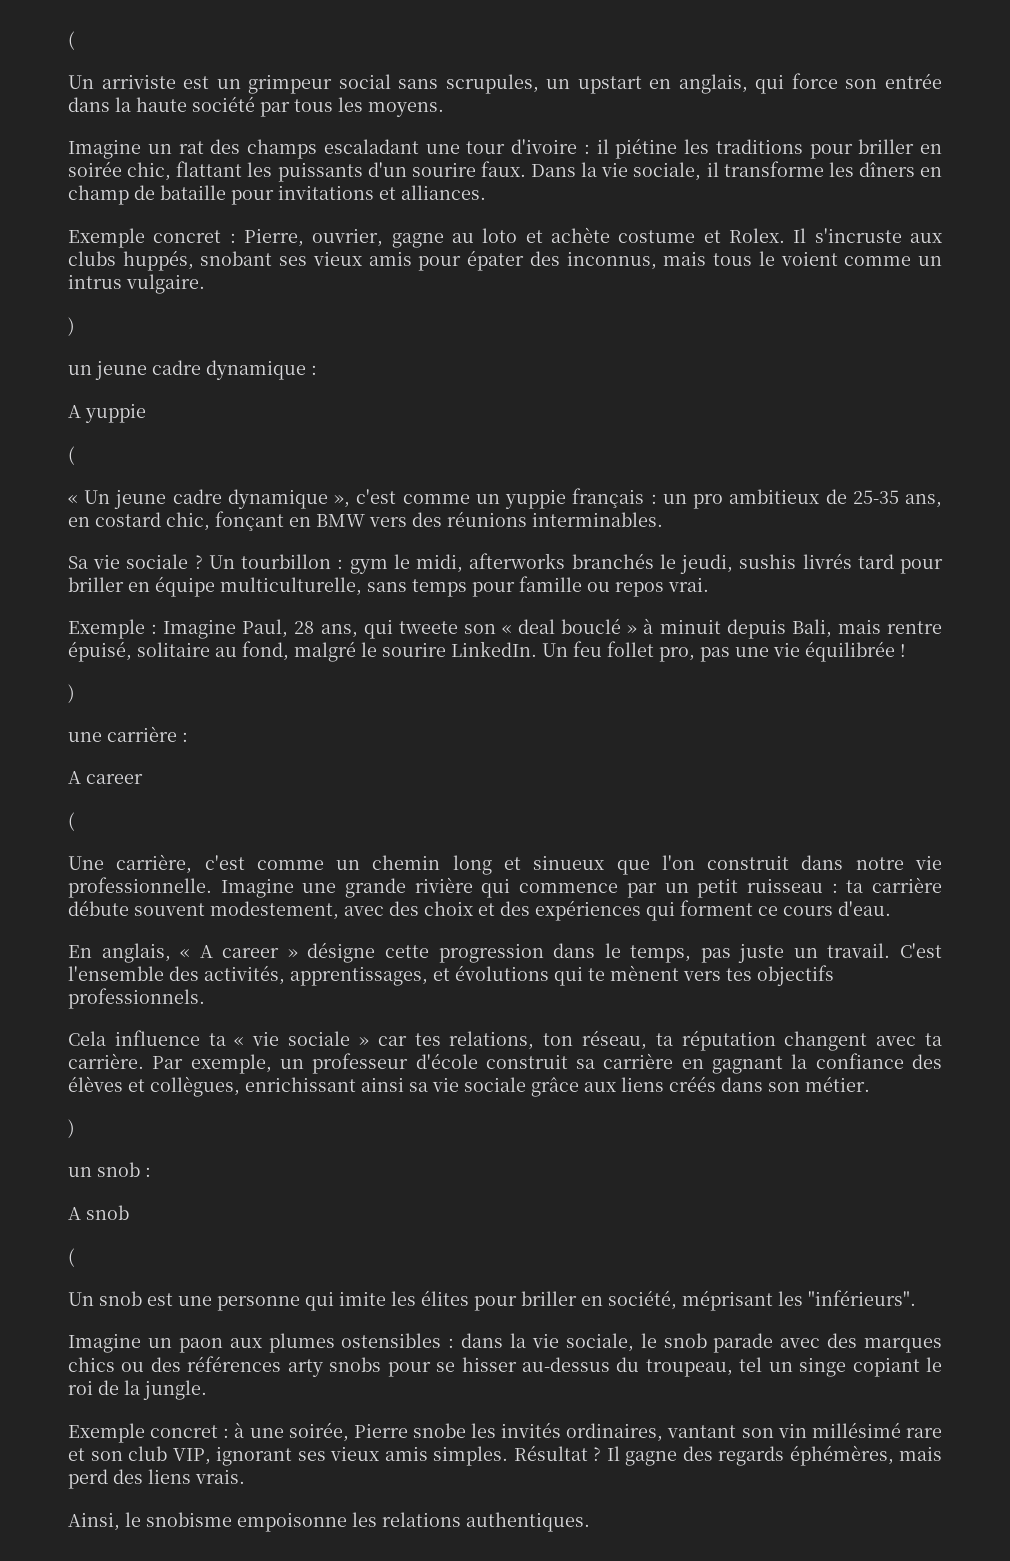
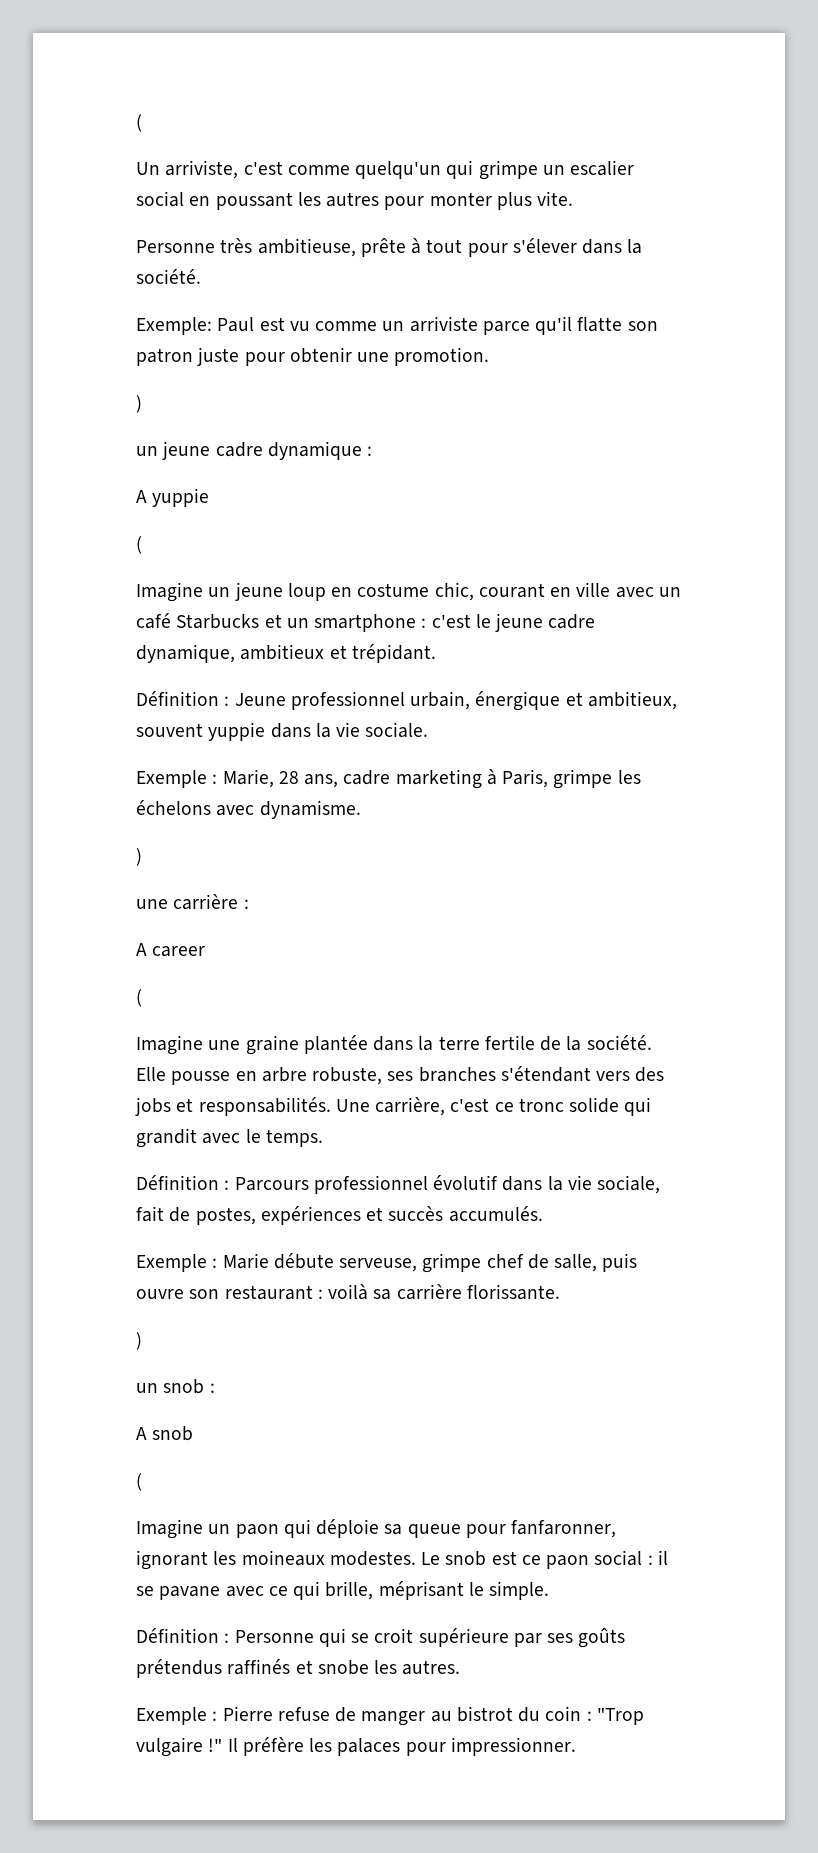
[68,31,75,50] [68,73,942,94] [68,96,444,117] [68,138,942,159] [68,161,942,182] [68,185,486,205] [68,227,943,248] [68,250,943,271] [68,274,205,294] ( // Un arriviste est un grimpeur social sans scrupules, un upstart en anglais, qui force son entrée dans la haute société par tous les moyens. // Imagine un rat des champs escaladant une tour d'ivoire : il piétine les traditions pour briller en soirée chic, flattant les puissants d'un sourire faux. Dans la vie sociale, il transforme les dîners en champ de bataille pour invitations et alliances. // Exemple concret : Pierre, ouvrier, gagne au loto et achète costume et Rolex. Il s'incruste aux clubs huppés, snobant ses vieux amis pour épater des inconnus, mais tous le voient comme un intrus vulgaire. -> [136,114,142,132] [136,160,635,180] [136,191,574,210] [136,238,643,257] [136,269,201,284] [136,316,658,335] [136,347,490,366] ( // Un arriviste, c'est comme quelqu'un qui grimpe un escalier social en poussant les autres pour monter plus vite. // Personne très ambitieuse, prête à tout pour s'élever dans la société. // Exemple: Paul est vu comme un arriviste parce qu'il flatte son patron juste pour obtenir une promotion.
[68,488,943,509] [68,511,663,531] [68,553,944,574] [68,576,709,597] [68,618,942,639] [68,641,906,662] « Un jeune cadre dynamique », c'est comme un yuppie français : un pro ambitieux de 25-35 ans, en costard chic, fonçant en BMW vers des réunions interminables. // Sa vie sociale ? Un tourbillon : gym le midi, afterworks branchés le jeudi, sushis livrés tard pour briller en équipe multiculturelle, sans temps pour famille ou repos vrai. // Exemple : Imagine Paul, 28 ans, qui tweete son « deal bouclé » à minuit depuis Bali, mais rentre épuisé, solitaire au fond, malgré le sourire LinkedIn. Un feu follet pro, pas une vie équilibrée ! -> [136,582,681,602] [136,613,596,632] [136,644,436,663] [136,691,677,711] [136,722,429,741] [136,769,641,789] [136,800,361,819] Imagine un jeune loup en costume chic, courant en ville avec un café Starbucks et un smartphone : c'est le jeune cadre dynamique, ambitieux et trépidant. // Définition : Jeune professionnel urbain, énergique et ambitieux, souvent yuppie dans la vie sociale. // Exemple : Marie, 28 ans, cadre marketing à Paris, grimpe les échelons avec dynamisme.
[68,854,943,875] [68,877,943,898] [68,900,891,921] [68,942,942,963] [68,965,834,986] [68,988,205,1009] [68,1030,942,1051] [68,1053,942,1074] [68,1076,870,1097] Une carrière, c'est comme un chemin long et sinueux que l'on construit dans notre vie professionnelle. Imagine une grande rivière qui commence par un petit ruisseau : ta carrière débute souvent modestement, avec des choix et des expériences qui forment ce cours d'eau. // En anglais, « A career » désigne cette progression dans le temps, pas juste un travail. C'est l'ensemble des activités, apprentissages, et évolutions qui te mènent vers tes objectifs professionnels. // Cela influence ta « vie sociale » car tes relations, ton réseau, ta réputation changent avec ta carrière. Par exemple, un professeur d'école construit sa carrière en gagnant la confiance des élèves et collègues, enrichissant ainsi sa vie sociale grâce aux liens créés dans son métier. -> [136,1035,652,1055] [136,1066,665,1085] [135,1097,652,1116] [136,1128,323,1148] [136,1175,661,1194] [136,1206,543,1225] [136,1253,638,1273] [136,1284,560,1300] Imagine une graine plantée dans la terre fertile de la société. Elle pousse en arbre robuste, ses branches s'étendant vers des jobs et responsabilités. Une carrière, c'est ce tronc solide qui grandit avec le temps. // Définition : Parcours professionnel évolutif dans la vie sociale, fait de postes, expériences et succès accumulés. // Exemple : Marie débute serveuse, grimpe chef de salle, puis ouvre son restaurant : voilà sa carrière florissante.
[68,1290,916,1311] [68,1333,942,1353] [68,1356,942,1377] [68,1380,207,1400] [68,1422,942,1443] [68,1445,942,1466] [68,1469,245,1489] [68,1512,590,1532] Un snob est une personne qui imite les élites pour briller en société, méprisant les "inférieurs". // Imagine un paon aux plumes ostensibles : dans la vie sociale, le snob parade avec des marques chics ou des références arty snobs pour se hisser au-dessus du troupeau, tel un singe copiant le roi de la jungle. // Exemple concret : à une soirée, Pierre snobe les invités ordinaires, vantant son vin millésimé rare et son club VIP, ignorant ses vieux amis simples. Résultat ? Il gagne des regards éphémères, mais perd des liens vrais. // Ainsi, le snobisme empoisonne les relations authentiques. -> [136,1519,617,1539] [136,1550,668,1570] [136,1581,550,1600] [136,1628,626,1648] [136,1659,461,1678] [136,1706,644,1726] [136,1737,576,1757] Imagine un paon qui déploie sa queue pour fanfaronner, ignorant les moineaux modestes. Le snob est ce paon social : il se pavane avec ce qui brille, méprisant le simple. // Définition : Personne qui se croit supérieure par ses goûts prétendus raffinés et snobe les autres. // Exemple : Pierre refuse de manger au bistrot du coin : "Trop vulgaire !" Il préfère les palaces pour impressionner.

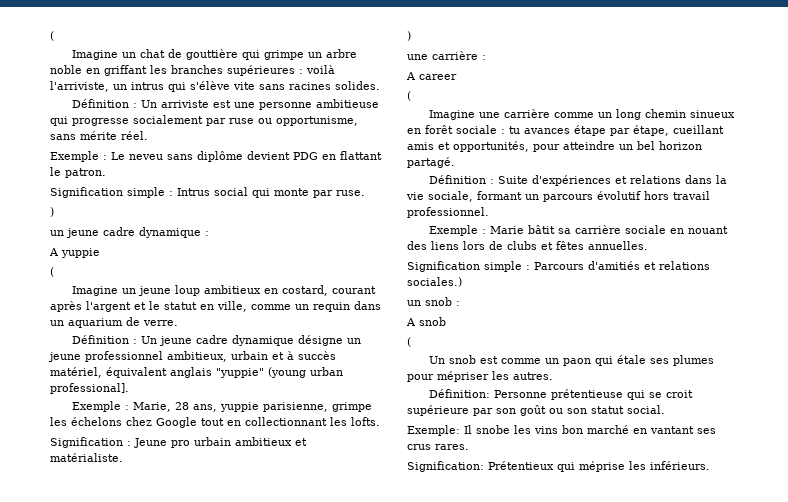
[136,114,142,132] [136,160,635,180] [136,191,574,210] [136,238,643,257] [136,269,201,284] [136,316,658,335] [136,347,490,366] ( // Un arriviste, c'est comme quelqu'un qui grimpe un escalier social en poussant les autres pour monter plus vite. // Personne très ambitieuse, prête à tout pour s'élever dans la société. // Exemple: Paul est vu comme un arriviste parce qu'il flatte son patron juste pour obtenir une promotion. -> [50,31,54,41] [72,49,358,60] [50,65,335,76] [50,81,380,92] [72,99,380,110] [50,115,358,126] [50,131,148,140] [50,151,382,162] [50,167,106,178] [50,187,365,198] ( // Imagine un chat de gouttière qui grimpe un arbre noble en griffant les branches supérieures : voilà l'arriviste, un intrus qui s'élève vite sans racines solides. // Définition : Un arriviste est une personne ambitieuse qui progresse socialement par ruse ou opportunisme, sans mérite réel. // Exemple : Le neveu sans diplôme devient PDG en flattant le patron. // Signification simple : Intrus social qui monte par ruse.
[331,582,681,601] [136,613,596,632] [136,644,436,663] [136,691,677,711] [136,722,429,741] en costume chic, courant en ville avec un café Starbucks et un smartphone : c'est le jeune cadre dynamique, ambitieux et trépidant. // Définition : Jeune professionnel urbain, énergique et ambitieux, souvent yuppie dans la vie sociale. -> [204,285,377,296] [50,301,381,312] [50,317,178,328] [72,335,362,346] [48,351,336,362] [50,367,343,378] [50,383,129,394] ambitieux en costard, courant après l'argent et le statut en ville, comme un requin dans un aquarium de verre. // Définition : Un jeune cadre dynamique désigne un jeune professionnel ambitieux, urbain et à succès matériel, équivalent anglais "yuppie" (young urban professional].
[343,769,641,789] [136,800,361,819] cadre marketing à Paris, grimpe les échelons avec dynamisme. -> [220,402,373,412] [50,417,380,428] [50,437,307,448] [50,453,123,462] yuppie parisienne, grimpe les échelons chez Google tout en collectionnant les lofts. // Signification : Jeune pro urbain ambitieux et matérialiste.
[245,1035,652,1055] [136,1066,665,1085] [135,1097,652,1116] [136,1128,323,1148] [136,1175,661,1194] [136,1206,543,1225] [136,1253,638,1273] [136,1284,560,1300] [136,1332,142,1350] graine plantée dans la terre fertile de la société. Elle pousse en arbre robuste, ses branches s'étendant vers des jobs et responsabilités. Une carrière, c'est ce tronc solide qui grandit avec le temps. // Définition : Parcours professionnel évolutif dans la vie sociale, fait de postes, expériences et succès accumulés. // Exemple : Marie débute serveuse, grimpe chef de salle, puis ouvre son restaurant : voilà sa carrière florissante. // ) -> [504,109,736,120] [407,125,724,136] [407,141,702,152] [407,157,455,168] [429,175,728,186] [406,191,710,202] [407,207,489,218] [429,225,729,236] [407,241,648,250] [407,261,710,272] [407,277,462,287] carrière comme un long chemin sinueux en forêt sociale : tu avances étape par étape, cueillant amis et opportunités, pour atteindre un bel horizon partagé. // Définition : Suite d'expériences et relations dans la vie sociale, formant un parcours évolutif hors travail professionnel. // Exemple : Marie bâtit sa carrière sociale en nouant des liens lors de clubs et fêtes annuelles. // Signification simple : Parcours d'amitiés et relations sociales.)
[136,1519,617,1539] [136,1550,668,1570] [136,1581,550,1600] [136,1628,314,1643] Imagine un paon qui déploie sa queue pour fanfaronner, ignorant les moineaux modestes. Le snob est ce paon social : il se pavane avec ce qui brille, méprisant le simple. // Définition : Personne -> [429,355,715,366] [407,371,553,382] [429,389,624,400] Un snob est comme un paon qui étale ses plumes pour mépriser les autres. // Définition: Personne prétentieuse
[547,1628,626,1648] [136,1659,461,1678] [136,1706,644,1726] [136,1737,576,1757] ses goûts prétendus raffinés et snobe les autres. // Exemple : Pierre refuse de manger au bistrot du coin : "Trop vulgaire !" Il préfère les palaces pour impressionner. -> [496,405,665,416] [407,425,716,436] [407,444,469,450] [407,461,710,472] son goût ou son statut social. // Exemple: Il snobe les vins bon marché en vantant ses crus rares. // Signification: Prétentieux qui méprise les inférieurs.

